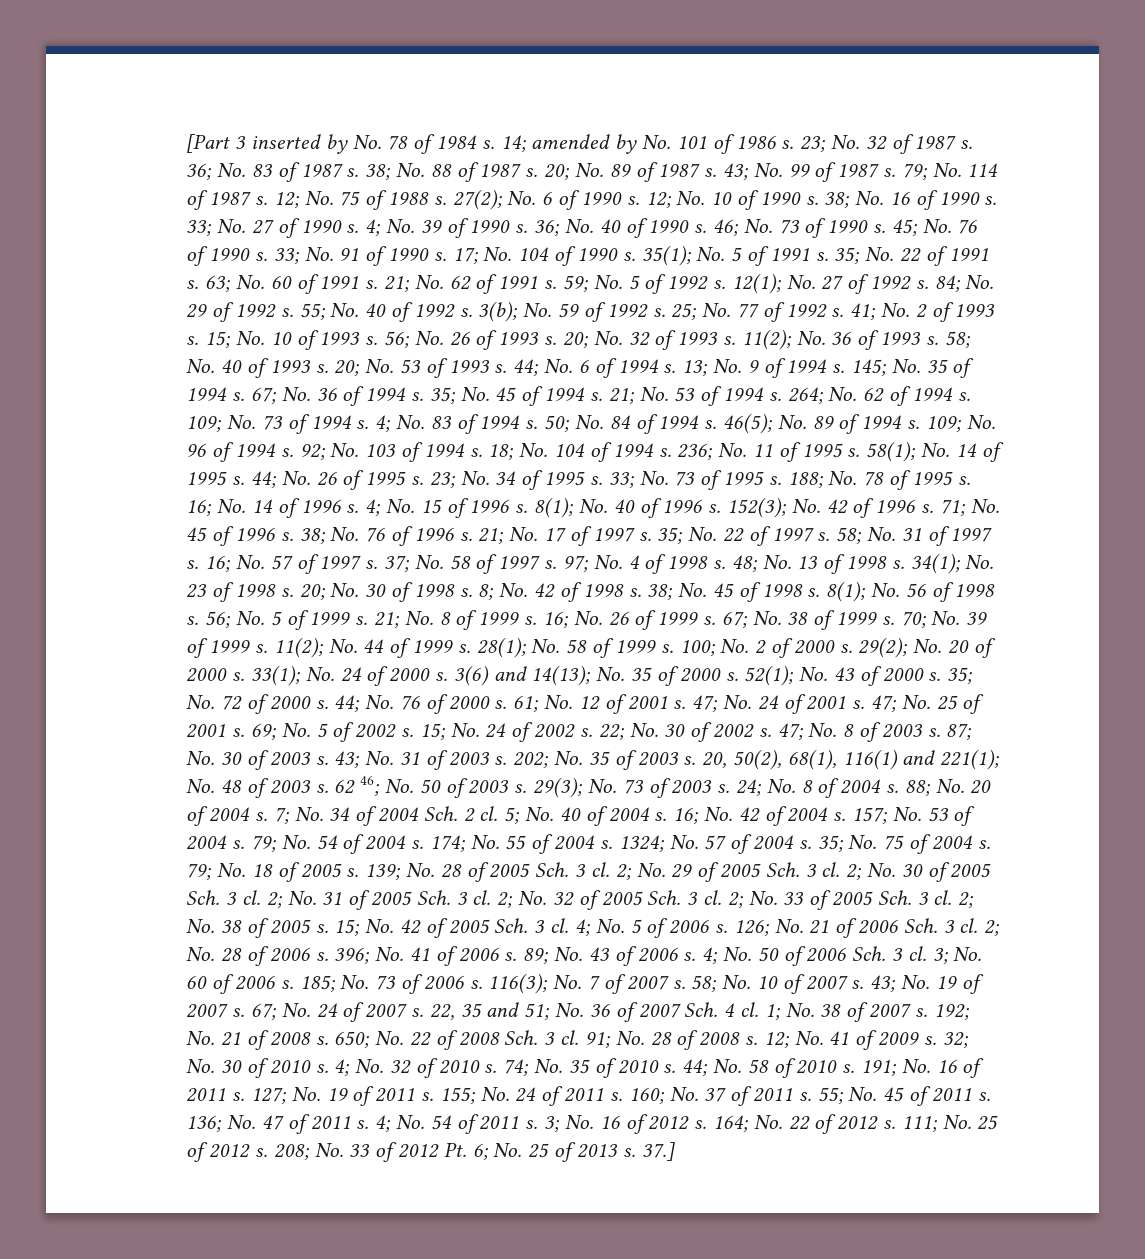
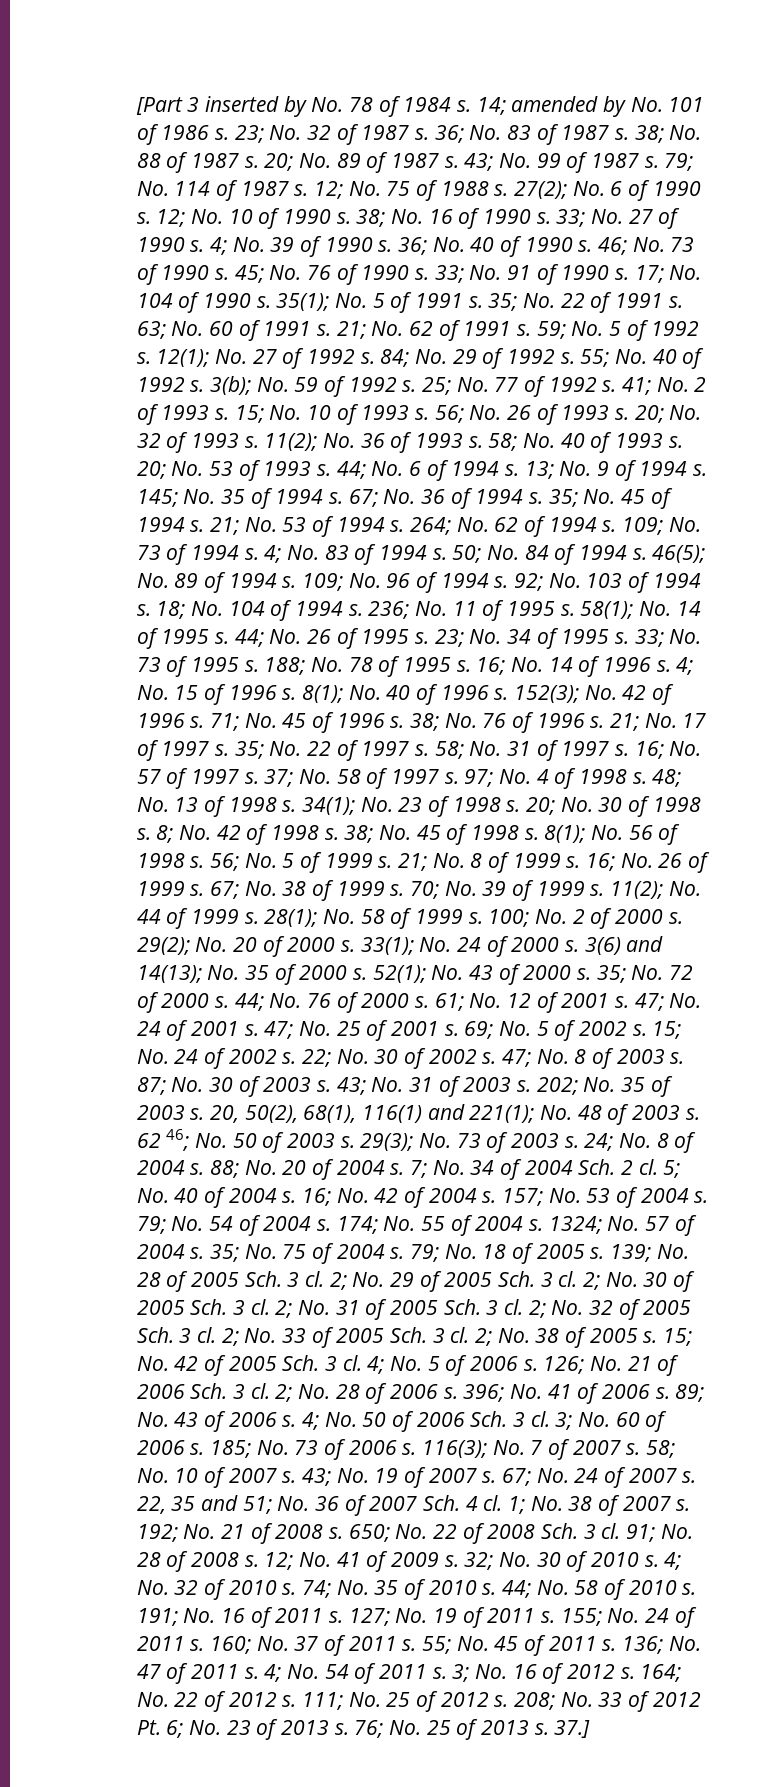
(523, 1150) none -> [226,1719,421,1740] 23 of 2013 s. 76; No.

